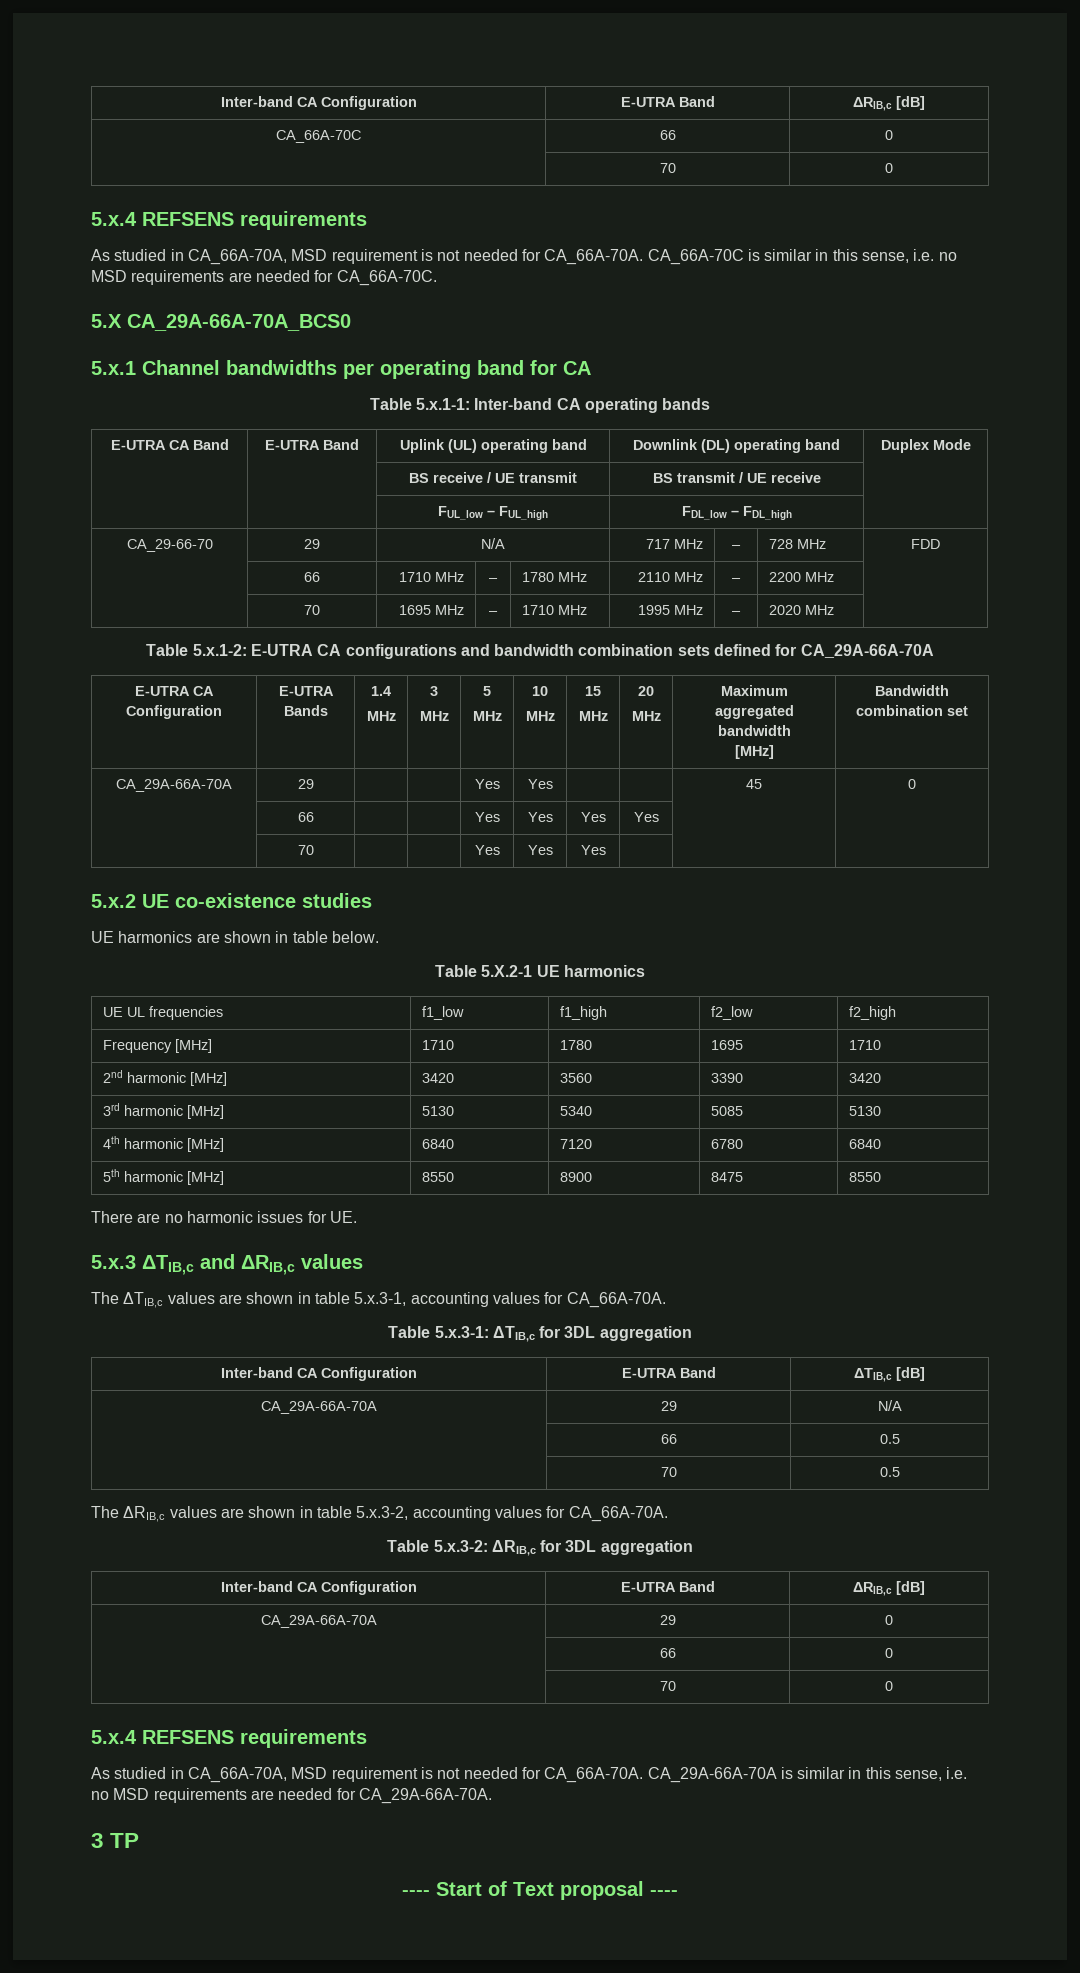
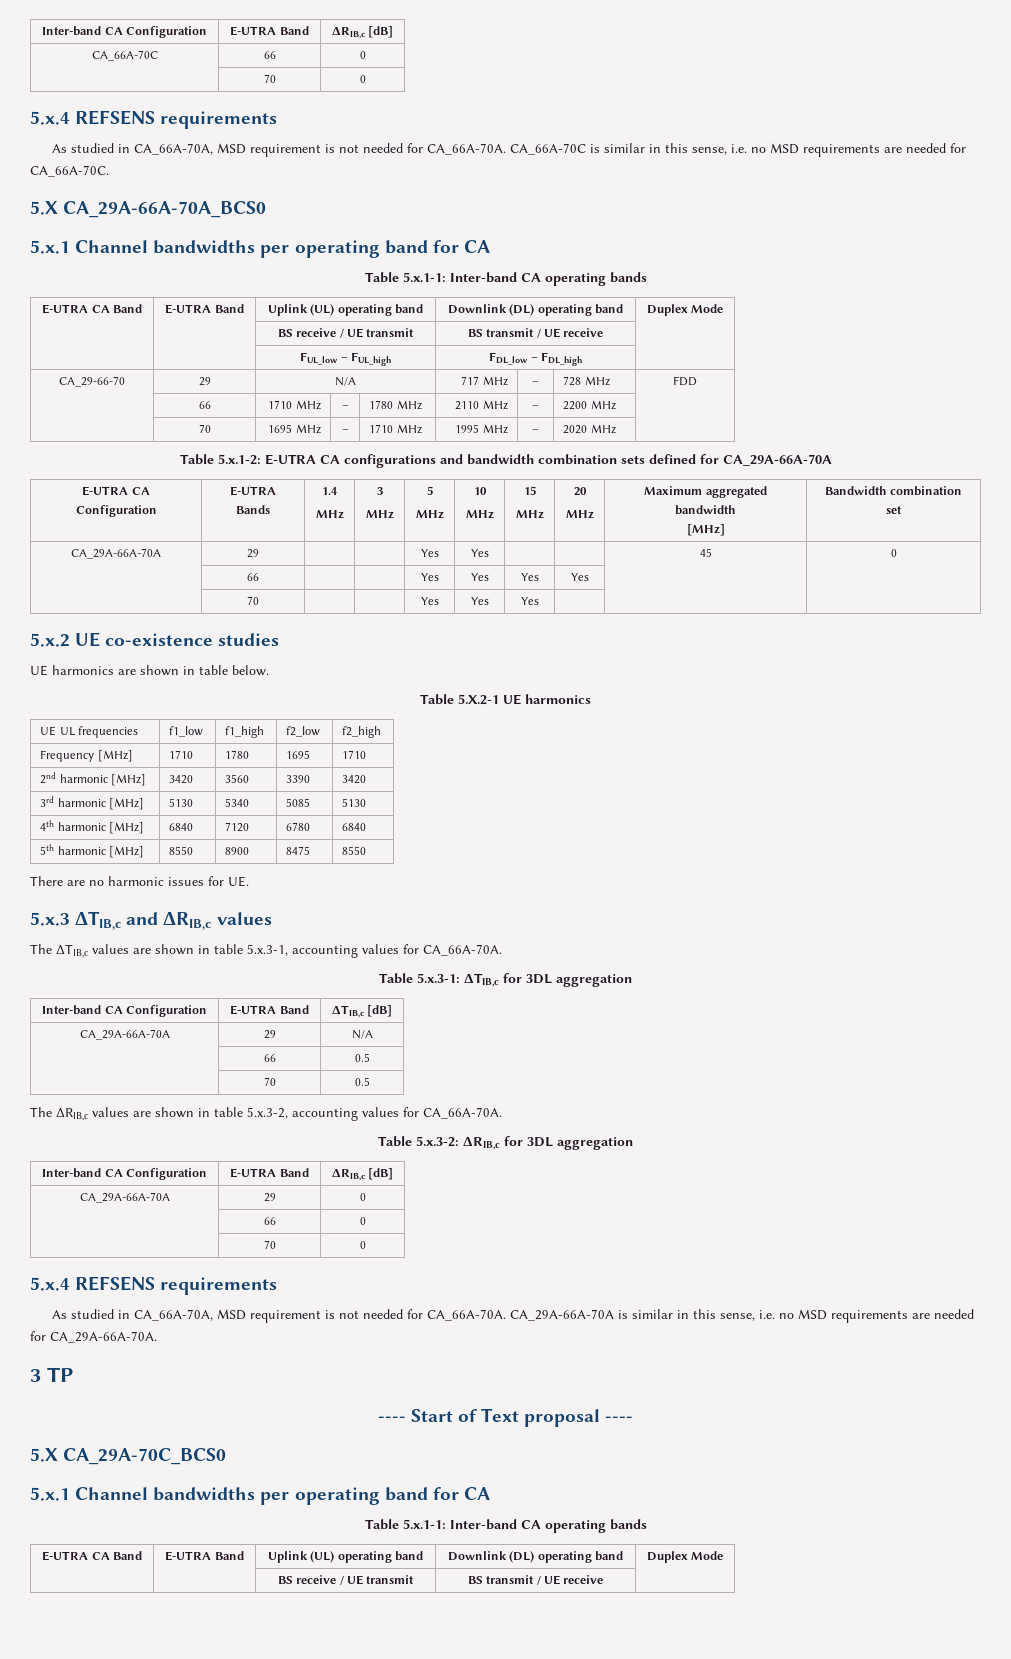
(678, 1893) none -> [30,1448,227,1465] [30,1487,490,1505] [364,1519,647,1533] [42,1551,142,1561] [165,1551,244,1561] [267,1551,424,1563] [447,1551,624,1563] [646,1551,724,1563] [277,1575,415,1585] [467,1575,604,1585] // 5.X CA_29A-70C_BCS0 // 5.x.1 Channel bandwidths per operating band for CA // Table 5.x.1-1: Inter-band CA operating bands // E-UTRA CA Band | E-UTRA Band | Uplink (UL) operating band | Downlink (DL) operating band | Duplex Mode // | | BS receive / UE transmit | BS transmit / UE receive |

